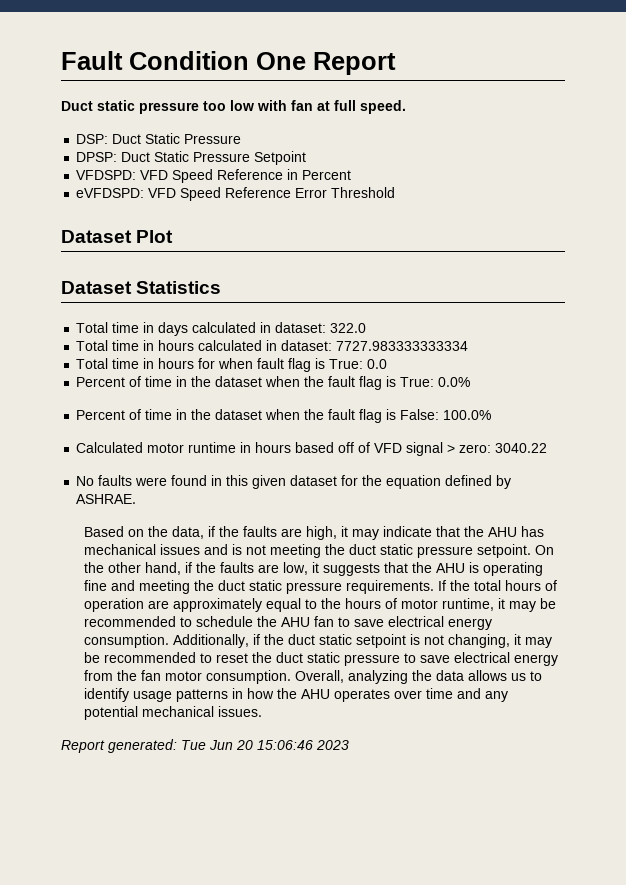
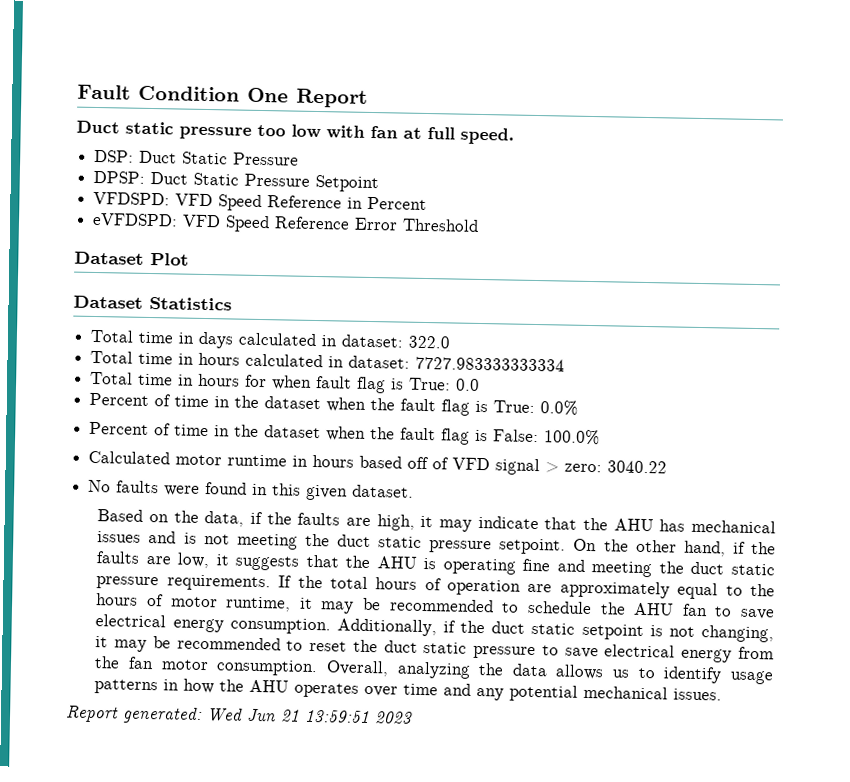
[290,475,512,489] [76,494,137,504] dataset for the equation defined by ASHRAE. -> [352,484,415,498] dataset.
[181,740,313,750] Tue Jun 20 15:06:46 -> [206,708,370,724] Wed Jun 21 13:59:51

